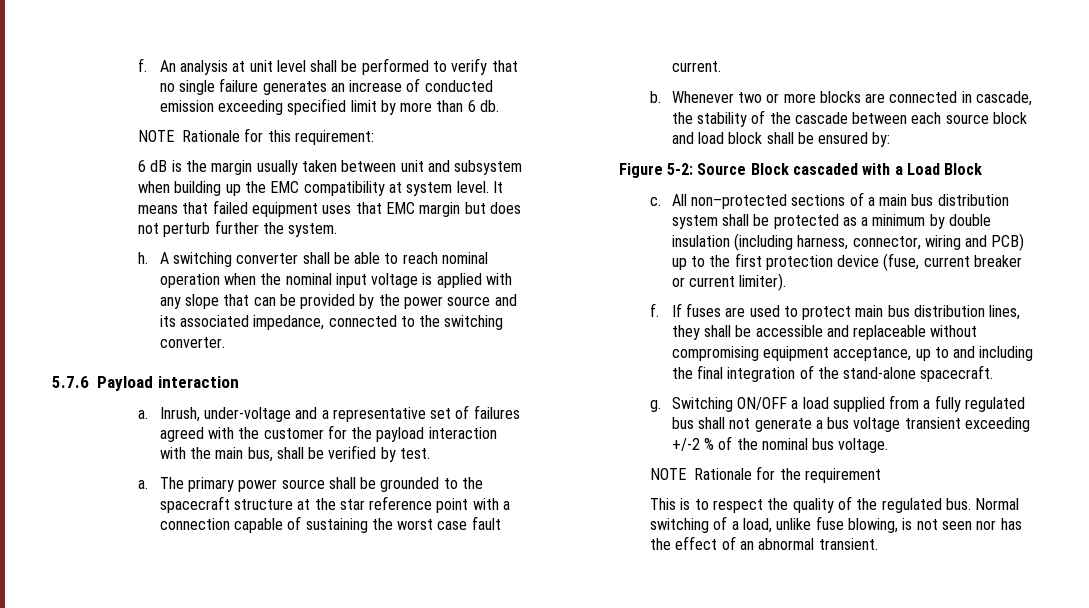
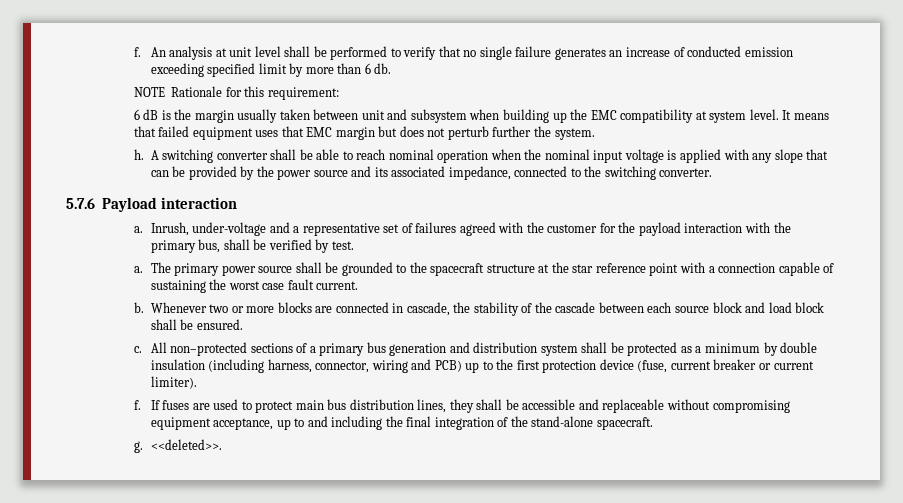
[215,447,244,459] main -> [150,240,196,253] primary
[818,132,891,147] [618,163,983,178] ensured by: // Figure 5-2: Source Block cascaded with a Load Block -> [196,319,243,330] ensured.
[879,194,934,206] main bus -> [319,342,470,356] primary bus generation and
[671,395,1026,412] [671,417,1031,432] [671,436,889,453] [650,466,882,483] [650,496,1020,513] [650,516,1022,533] [650,536,878,550] Switching ON/OFF a load supplied from a fully regulated bus shall not generate a bus voltage transient exceeding +/-2 % of the nominal bus voltage. // NOTE Rationale for the requirement // This is to respect the quality of the regulated bus. Normal switching of a load, unlike fuse blowing, is not seen nor has the effect of an abnormal transient. -> [150,439,222,450] <<deleted>>.

